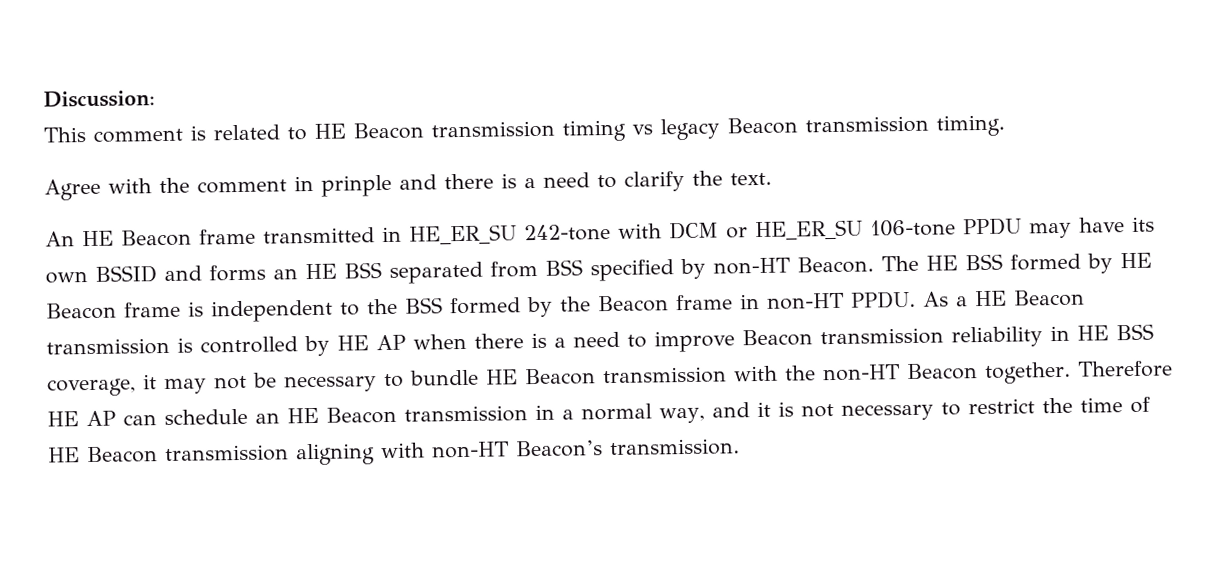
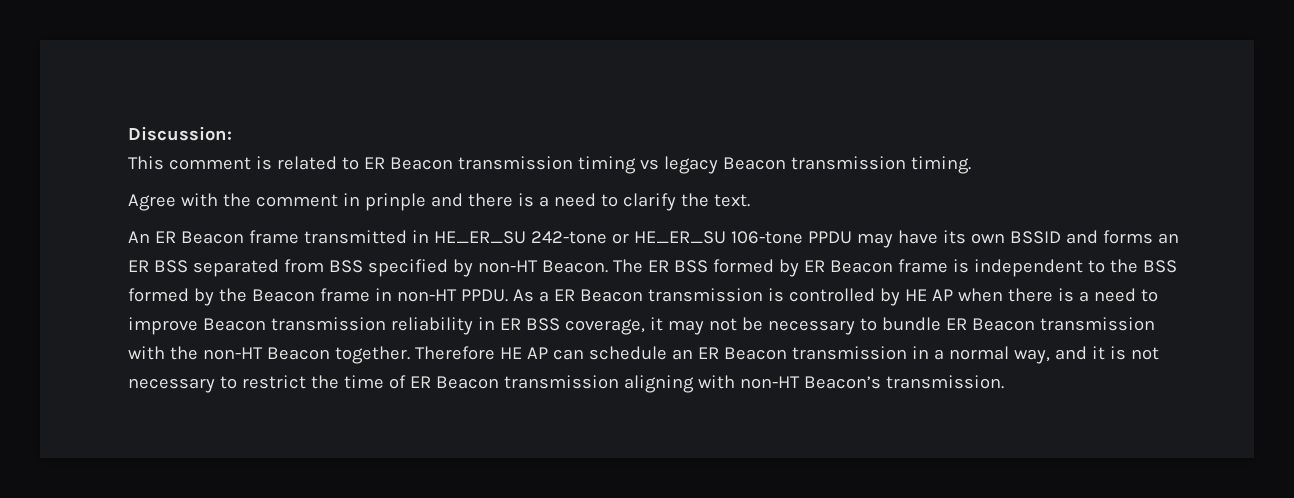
[314,123,346,139] HE -> [363,157,385,169] ER
[82,230,114,247] HE -> [154,231,176,243] ER
[618,221,719,240] with DCM -> (607, 237) none
[305,263,337,280] HE -> [128,260,149,272] ER
[926,252,1152,274] HE BSS formed by HE -> [647,259,825,277] ER BSS formed by ER
[975,290,1007,307] HE -> [553,289,575,301] ER
[1077,325,1109,341] HE -> [499,318,521,330] ER
[486,369,518,385] HE -> [945,318,967,330] ER
[287,407,319,424] HE -> [697,347,719,359] ER
[48,447,80,463] HE -> [409,376,431,388] ER

